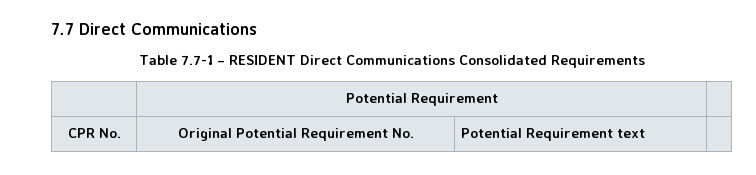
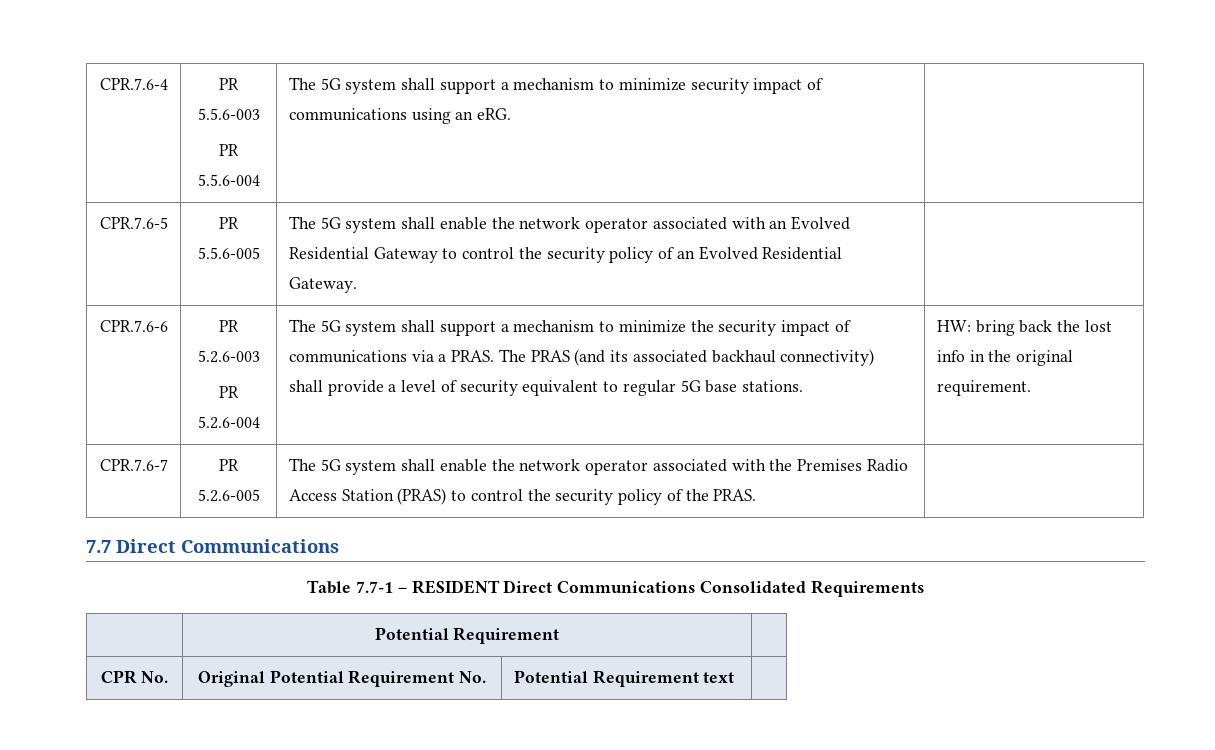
(51, 29) none -> [99,78,168,90] [219,78,239,90] [197,108,260,120] [219,144,239,156] [197,174,260,186] [288,77,823,94] [288,108,512,124] [99,217,168,229] [219,217,239,229] [197,247,260,259] [288,216,850,233] [288,246,843,263] [288,277,357,293] [99,320,168,332] [219,320,239,332] [197,350,260,363] [219,386,239,398] [197,416,260,429] [288,319,851,336] [288,349,875,366] [288,380,803,396] [936,320,1112,336] [936,350,1074,366] [936,380,1031,396] [99,459,168,471] [219,459,239,471] [197,489,260,502] [288,458,908,475] [288,488,757,505] CPR.7.6-4 | PR 5.5.6-003 // PR 5.5.6-004 | The 5G system shall support a mechanism to minimize security impact of communications using an eRG. | // CPR.7.6-5 | PR 5.5.6-005 | The 5G system shall enable the network operator associated with an Evolved Residential Gateway to control the security policy of an Evolved Residential Gateway. | // CPR.7.6-6 | PR 5.2.6-003 // PR 5.2.6-004 | The 5G system shall support a mechanism to minimize the security impact of communications via a PRAS. The PRAS (and its associated backhaul connectivity) shall provide a level of security equivalent to regular 5G base stations. | HW: bring back the lost info in the original requirement. // CPR.7.6-7 | PR 5.2.6-005 | The 5G system shall enable the network operator associated with the Premises Radio Access Station (PRAS) to control the security policy of the PRAS. | //

